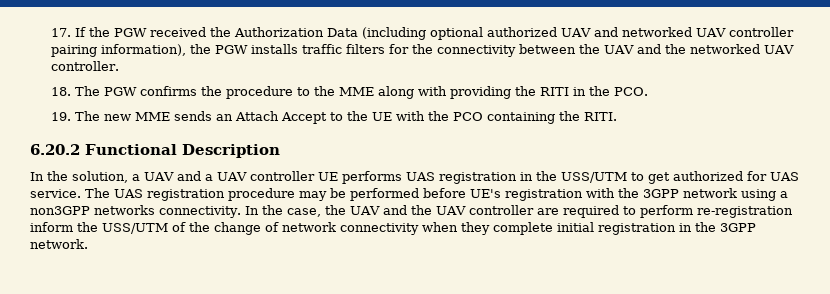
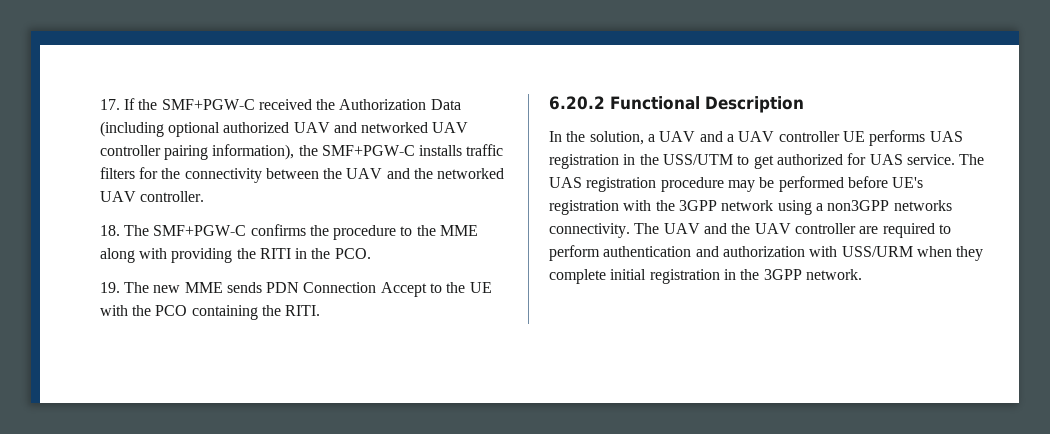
[114,28,148,37] PGW -> [161,99,255,110] SMF+PGW-C
[215,45,249,54] PGW -> [321,145,415,156] SMF+PGW-C
[104,87,138,96] PGW -> [153,225,247,236] SMF+PGW-C
[216,111,280,121] an Attach -> [266,282,377,293] PDN Connection
[244,205,346,217] In the case, the -> [634,223,660,234] The
[696,206,793,218] [30,222,419,235] re-registration inform the USS/UTM of the change of network connectivity -> [603,246,913,257] authentication and authorization with USS/URM

